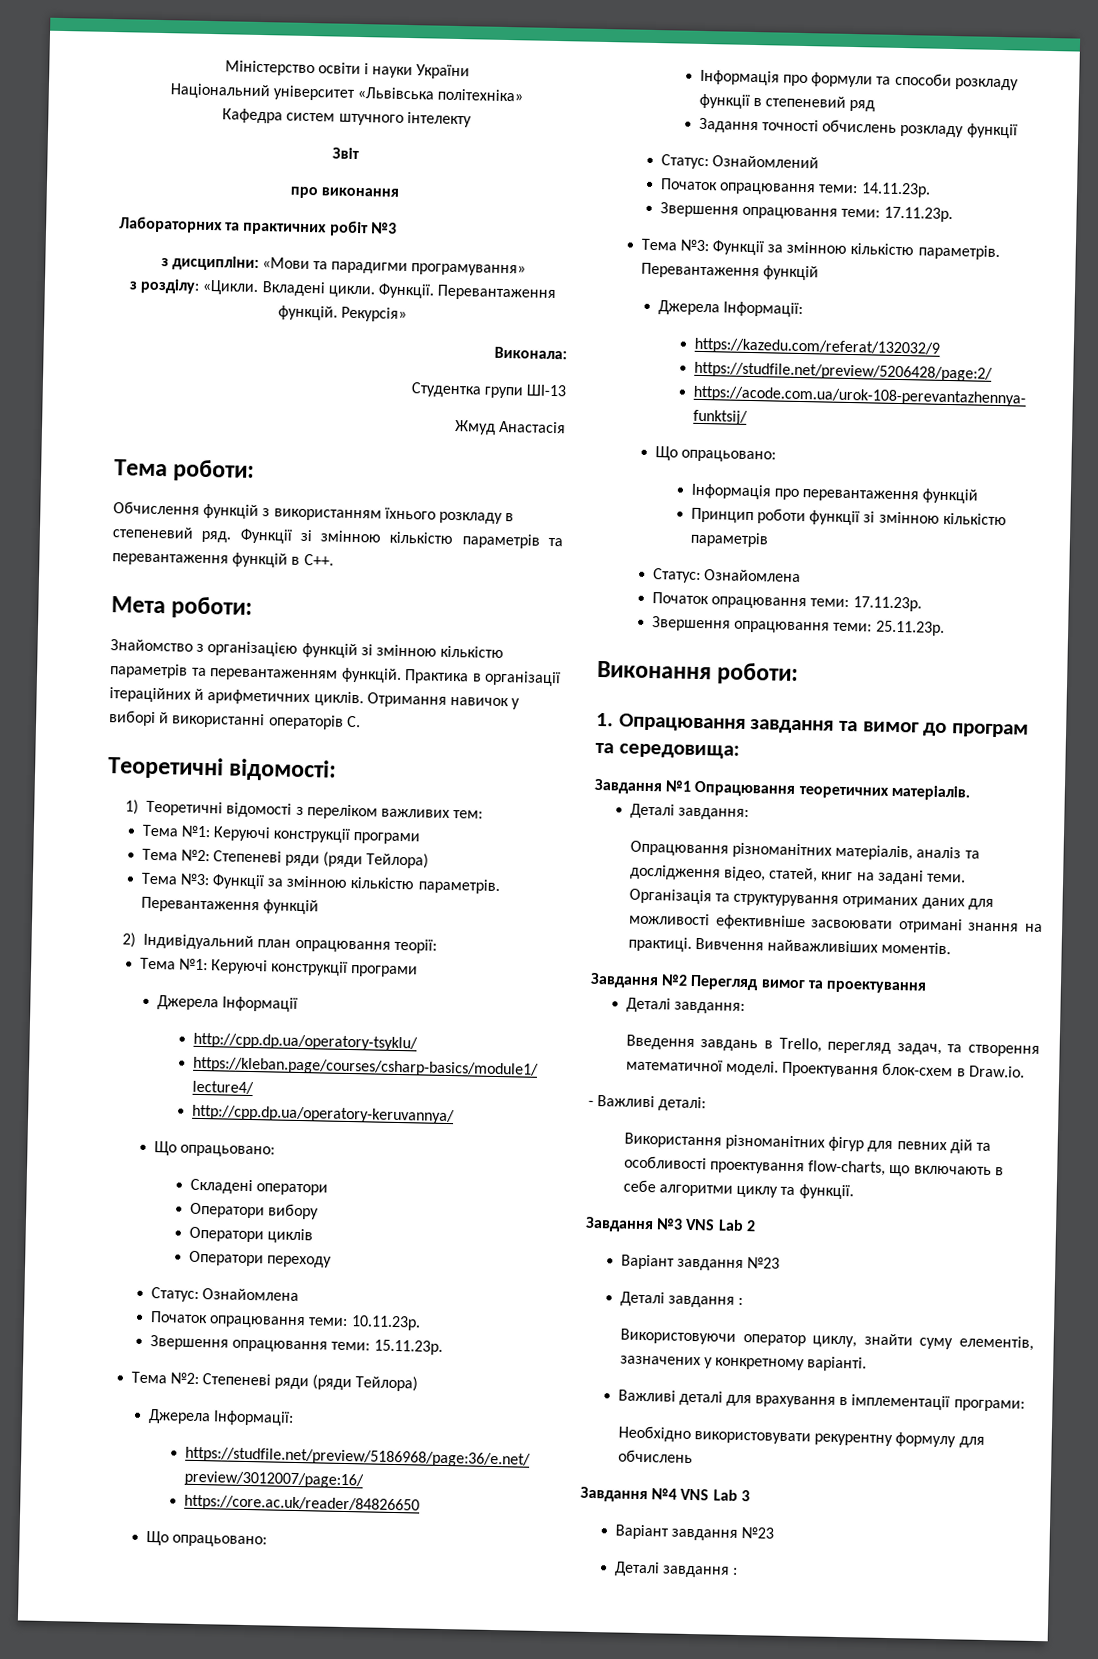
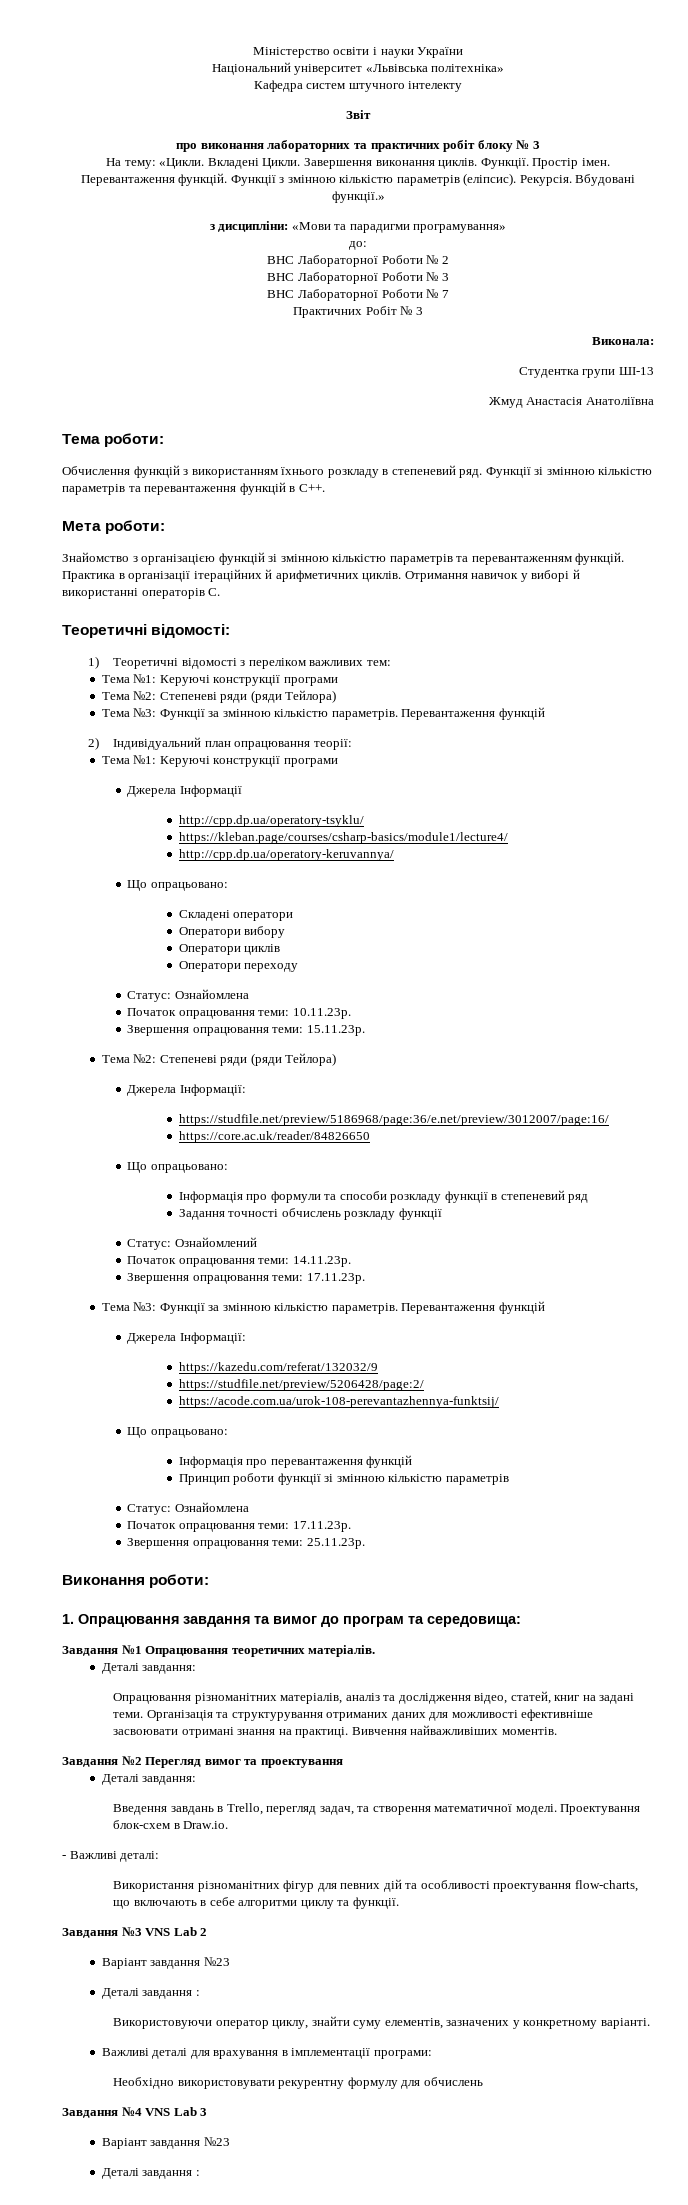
[119,216,223,234] // Лабораторних -> [267,140,351,152] лабораторних
[370,222,397,234] №3 -> [477,140,540,152] [106,158,610,169] [80,173,636,186] [331,191,385,203] блоку № 3 // На тему: «Цикли. Вкладені Цикли. Завершення виконання циклів. Функції. Простір імен. Перевантаження функцій. Функції з змінною кількістю параметрів (еліпсис). Рекурсія. Вбудовані функції.»
[128,278,557,302] [277,305,408,323] з розділу: «Цикли. Вкладені цикли. Функції. Перевантаження функцій. Рекурсія» -> [349,241,367,250] [267,255,449,267] [267,272,449,284] [267,289,449,301] [293,306,423,318] до: // ВНС Лабораторної Роботи № 2 // ВНС Лабораторної Роботи № 3 // ВНС Лабораторної Роботи № 7 // Практичних Робіт № 3
(566, 427) none -> [586,397,654,405] Анатоліївна

